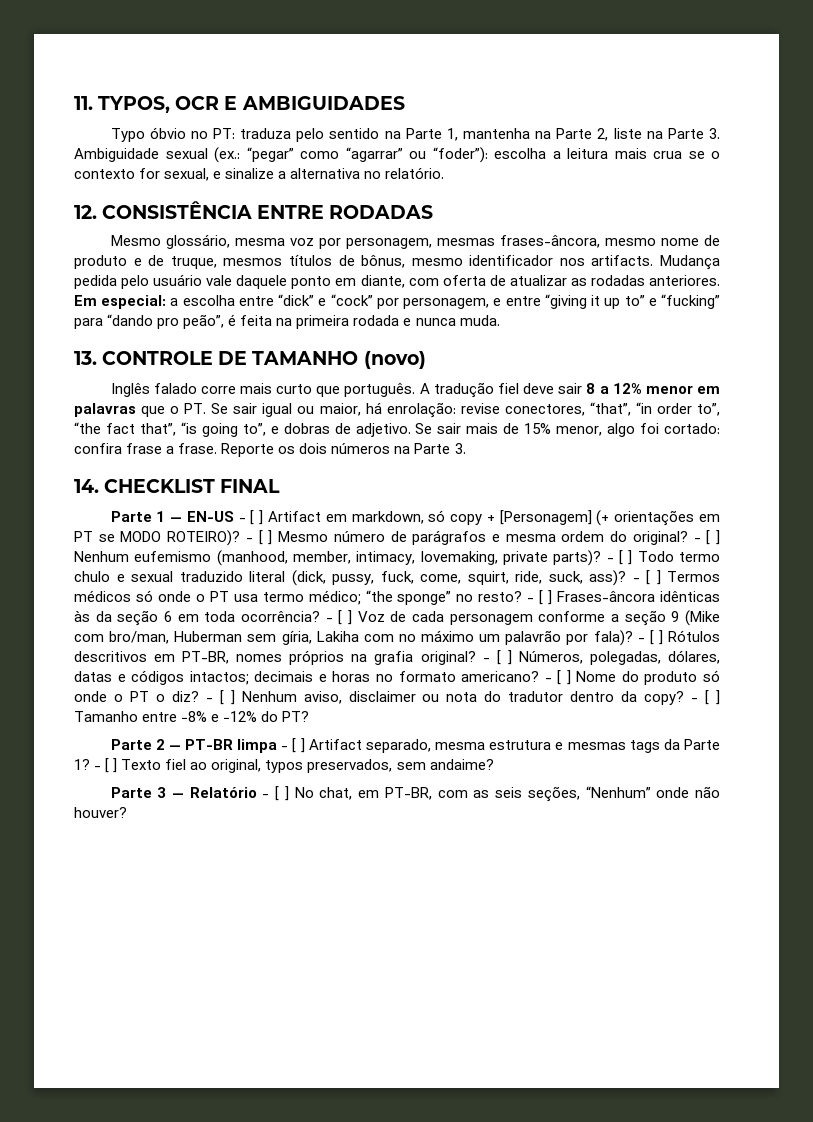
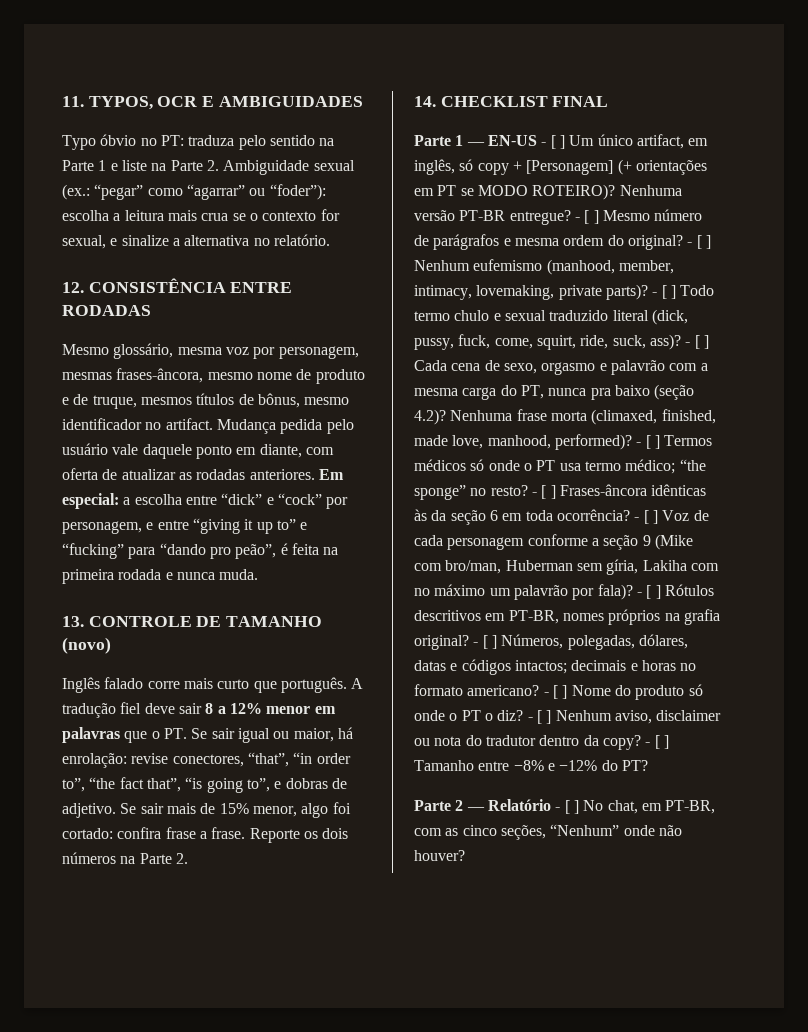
[446,128,609,141] 1, mantenha na Parte 2, -> [98,160,118,171] 1 e
[708,128,720,139] 3. -> [206,160,219,171] 2.
[559,255,654,266] nos artifacts. -> [145,418,213,430] no artifact.
[454,443,466,454] 3. -> [175,853,188,864] 2.
[267,511,424,524] Artifact em markdown, -> [569,134,709,149] [414,159,455,175] Um único artifact, em inglês,
(241, 538) none -> [619,185,682,196] [414,210,571,225] Nenhuma versão PT-BR entregue?
(661, 577) none -> [414,360,708,375] [414,384,695,400] [414,409,716,425] [414,434,660,450] Cada cena de sexo, orgasmo e palavrão com a mesma carga do PT, nunca pra baixo (seção 4.2)? Nenhuma frase morta (climaxed, finished, made love, manhood, performed)? - [ ]
[184,738,721,753] [74,758,494,773] [110,787,184,798] PT-BR limpa - [ ] Artifact separado, mesma estrutura e mesmas tags da Parte 1? - [ ] Texto fiel ao original, typos preservados, sem andaime? // Parte 3 — -> (485, 809) none
[495,787,523,798] seis -> [462,825,497,836] cinco

